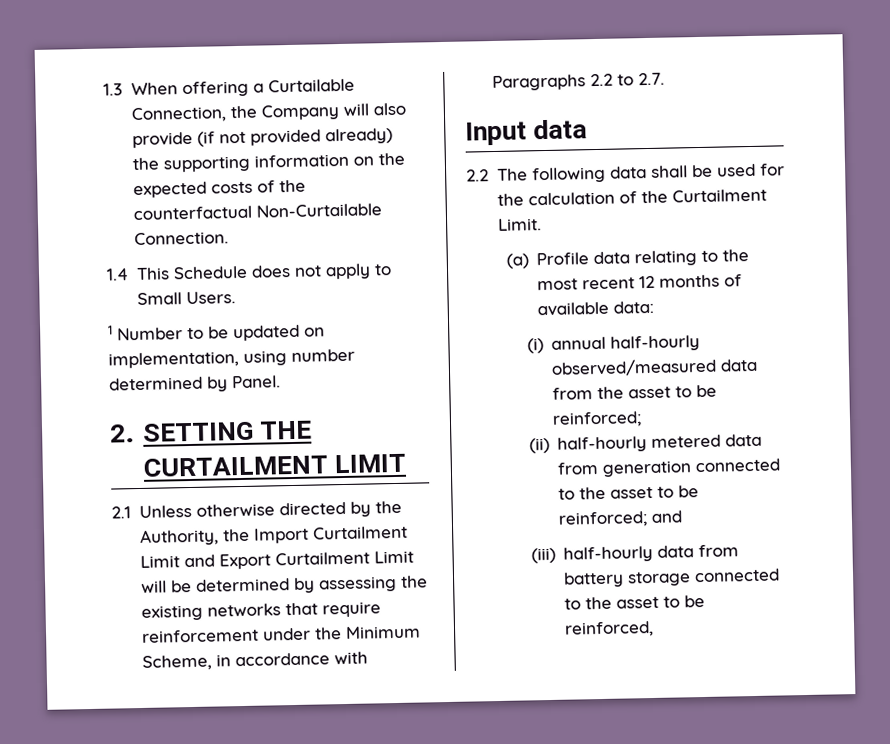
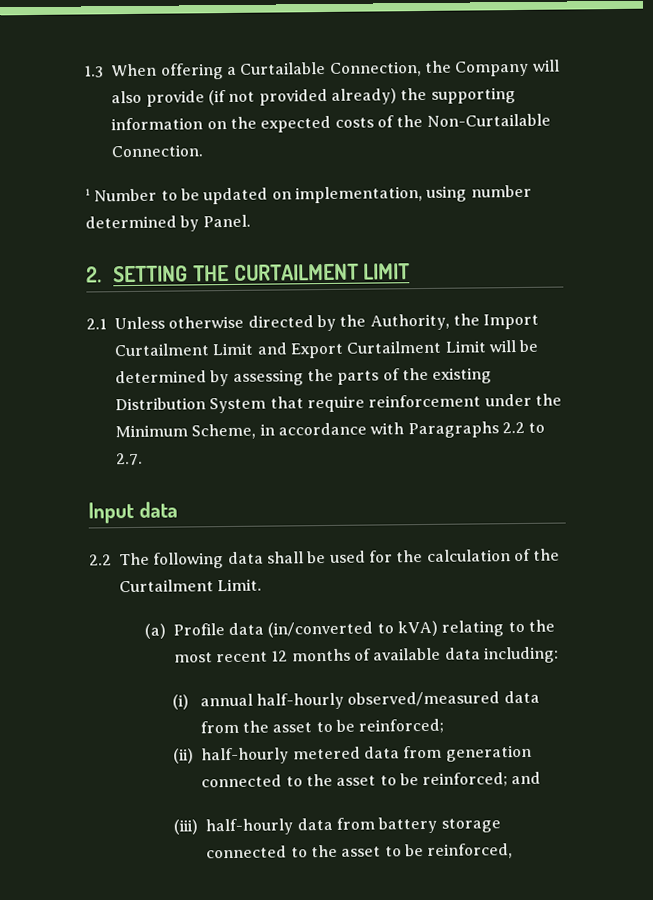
[132,205,252,221] counterfactual -> (424, 121) none
[106,263,392,281] [136,291,236,306] // 1.4 This Schedule does not apply to Small Users. -> (204, 151) none
[140,603,281,621] existing networks -> [337,367,493,385] [115,397,267,414] parts of the existing Distribution System
(631, 258) none -> [267,620,439,638] (in/converted to kVA)
[613,300,655,314] data: -> [444,646,560,664] data including:

